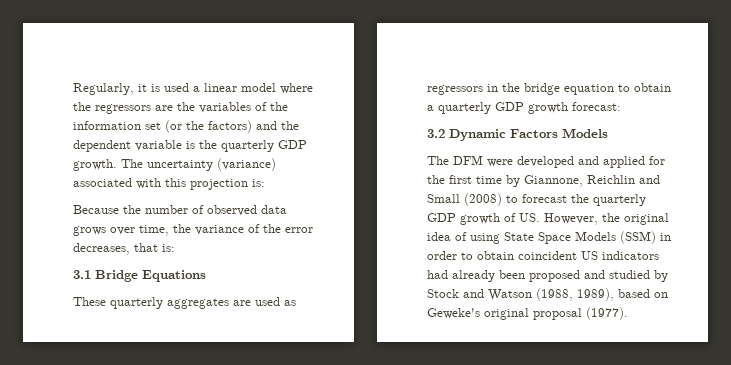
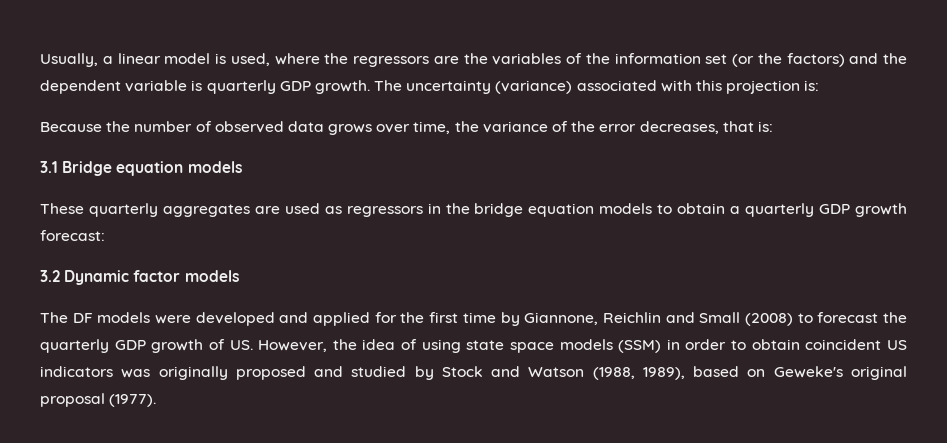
[73,83,189,95] Regularly, it is used -> [40,53,98,67] Usually,
(276, 87) none -> [215,53,270,66] is used,
[199,140,217,149] the -> (203, 85) none
[142,270,206,282] Equations -> [116,161,242,176] equation models
(614, 89) none -> [599,203,653,214] models
[510,128,608,138] [427,155,483,165] Factors Models // The DFM -> [133,270,239,282] [40,312,151,323] factor models // The DF models
[624,213,669,225] original -> (357, 344) none
[504,231,616,244] State Space Models -> [466,339,613,353] state space models
[427,270,525,282] had already been -> [121,366,228,380] was originally

